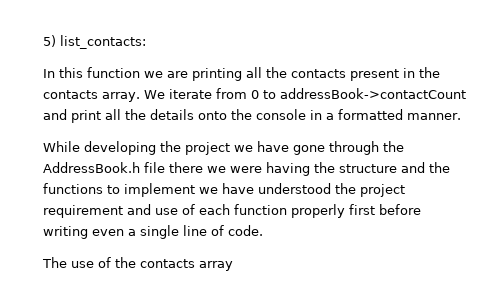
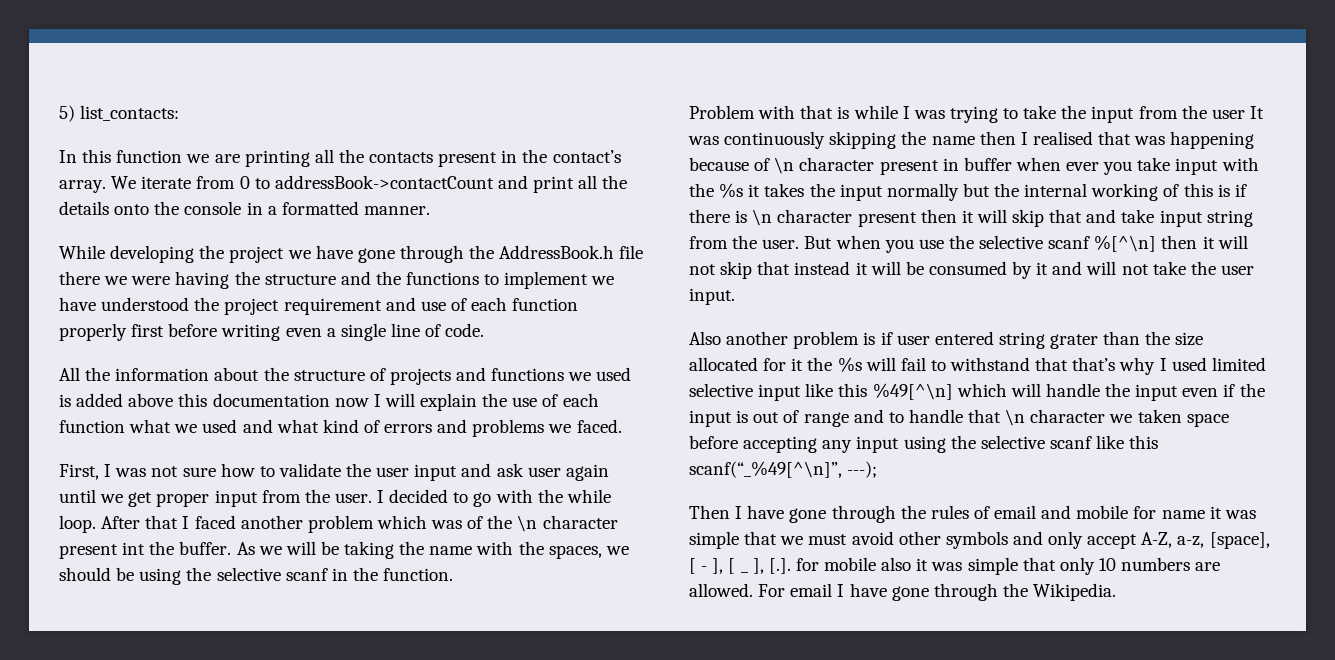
[43,90,98,99] contacts -> [552,150,621,163] contact’s
[42,257,233,271] The use of the contacts array -> [59,367,632,385] [59,393,599,411] [59,419,622,437] [59,463,609,481] [59,489,611,507] [59,515,618,533] [59,541,629,559] [59,567,454,585] [689,105,1264,123] [688,131,1255,149] [689,157,1259,175] [689,183,1247,201] [689,209,1253,227] [689,235,1248,253] [689,261,1254,279] [689,288,735,305] [689,331,1204,349] [689,357,1266,375] [689,383,1265,401] [689,409,1229,427] [689,435,1159,453] [689,461,878,478] [689,505,1256,523] [689,531,1270,549] [689,557,1221,575] [689,583,1117,601] All the information about the structure of projects and functions we used is added above this documentation now I will explain the use of each function what we used and what kind of errors and problems we faced. // First, I was not sure how to validate the user input and ask user again until we get proper input from the user. I decided to go with the while loop. After that I faced another problem which was of the \n character present int the buffer. As we will be taking the name with the spaces, we should be using the selective scanf in the function. // Problem with that is while I was trying to take the input from the user It was continuously skipping the name then I realised that was happening because of \n character present in buffer when ever you take input with the %s it takes the input normally but the internal working of this is if there is \n character present then it will skip that and take input string from the user. But when you use the selective scanf %[^\n] then it will not skip that instead it will be consumed by it and will not take the user input. // Also another problem is if user entered string grater than the size allocated for it the %s will fail to withstand that that’s why I used limited selective input like this %49[^\n] which will handle the input even if the input is out of range and to handle that \n character we taken space before accepting any input using the selective scanf like this scanf(“_%49[^\n]”, ---); // Then I have gone through the rules of email and mobile for name it was simple that we must avoid other symbols and only accept A-Z, a-z, [space], [ - ], [ _ ], [.]. for mobile also it was simple that only 10 numbers are allowed. For email I have gone through the Wikipedia.

